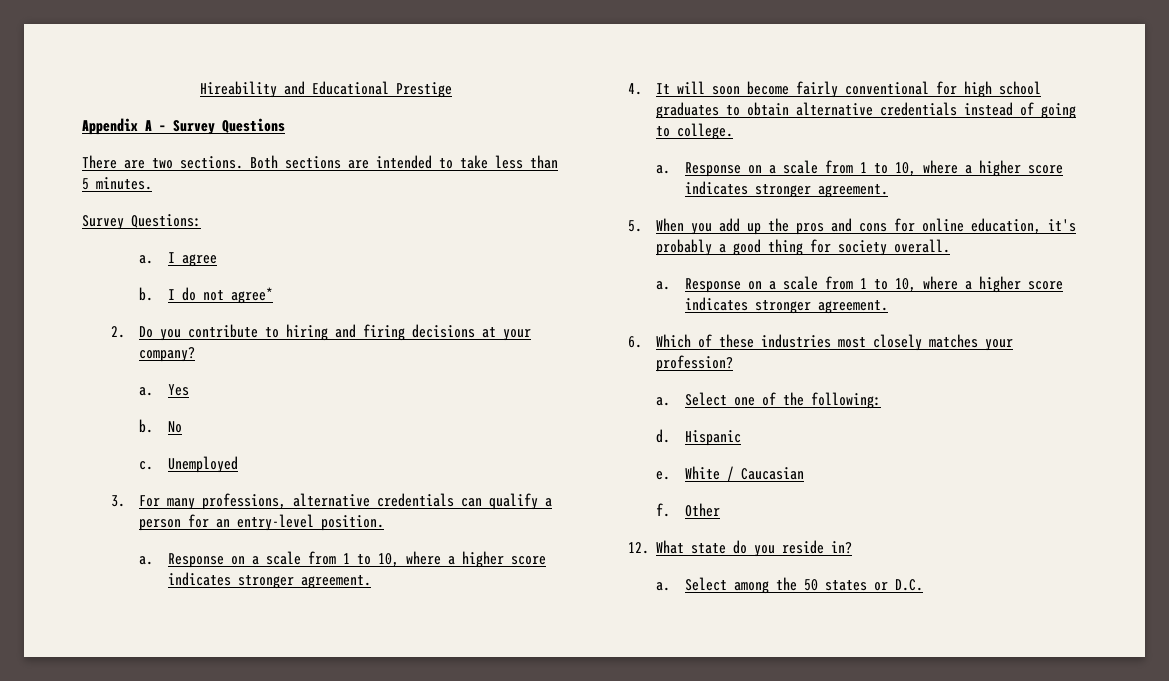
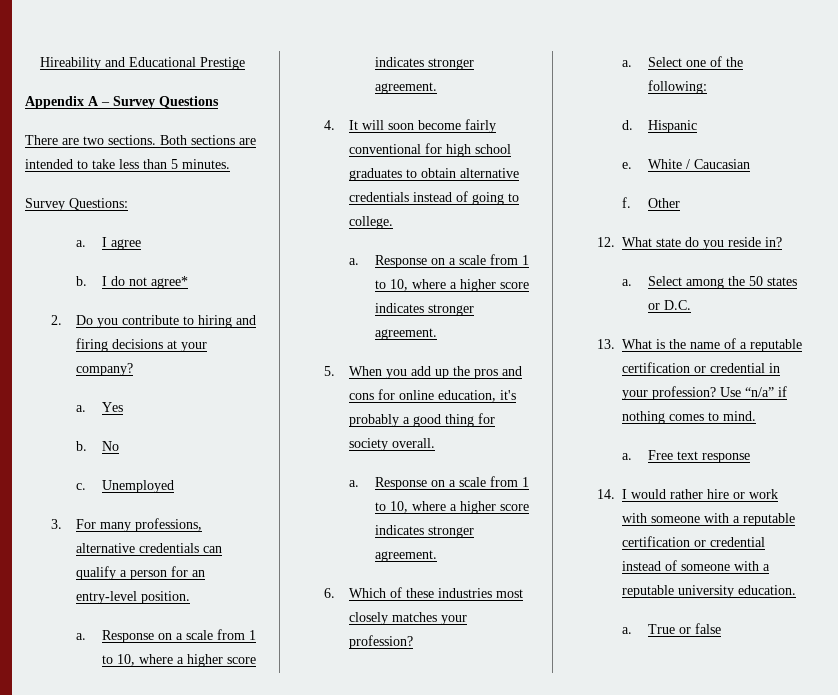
(924, 585) none -> [596,338,803,352] [622,362,781,373] [622,386,788,400] [622,411,757,424] [622,450,751,463] [596,489,779,499] [622,513,796,526] [622,536,766,547] [622,560,771,571] [622,585,797,598] [622,623,722,634] // 13. What is the name of a reputable certification or credential in your profession? Use “n/a” if nothing comes to mind. // a. Free text response // 14. I would rather hire or work with someone with a reputable certification or credential instead of someone with a reputable university education. // a. True or false

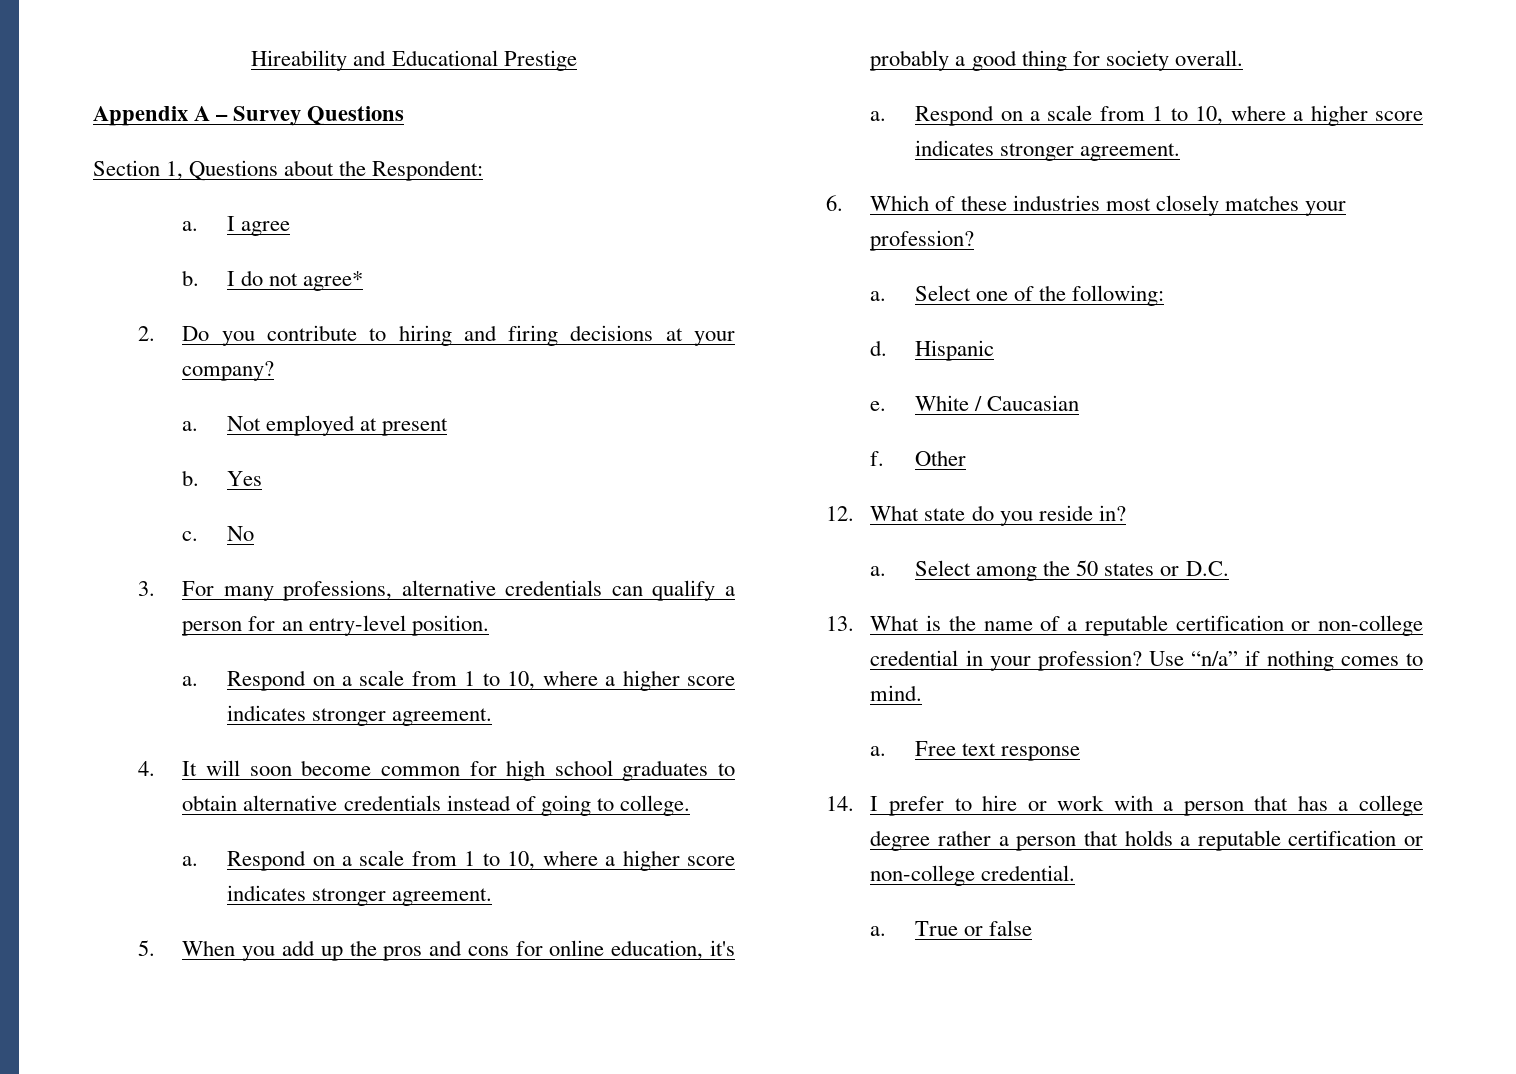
[25,135,256,145] [25,159,230,169] [25,198,128,211] There are two sections. Both sections are intended to take less than 5 minutes. // Survey Questions: -> [93,160,484,181] Section 1, Questions about the Respondent:
(87, 408) none -> [227,415,449,436] [182,470,200,486] Not employed at present // b.
[76,441,88,451] b. -> [182,531,199,541] c.
[76,480,175,493] // c. Unemployed -> (255, 533) none
[102,630,155,643] Response -> [227,670,307,691] Respond
[465,119,497,133] [349,144,422,154] fairly conventional -> [380,766,460,776] common
[375,255,428,268] Response -> [227,850,307,871] Respond
[375,477,428,490] Response -> [915,105,995,126] Respond
(707, 369) none -> [1318,615,1423,636] non-college
[631,489,704,499] would rather -> [888,796,972,816] prefer to
[651,513,796,526] [622,536,766,547] [622,560,771,571] [622,585,797,598] someone with a reputable certification or credential instead of someone with a reputable university education. -> [1163,795,1423,816] [870,830,1423,851] [870,865,1076,886] a person that has a college degree rather a person that holds a reputable certification or non-college credential.

